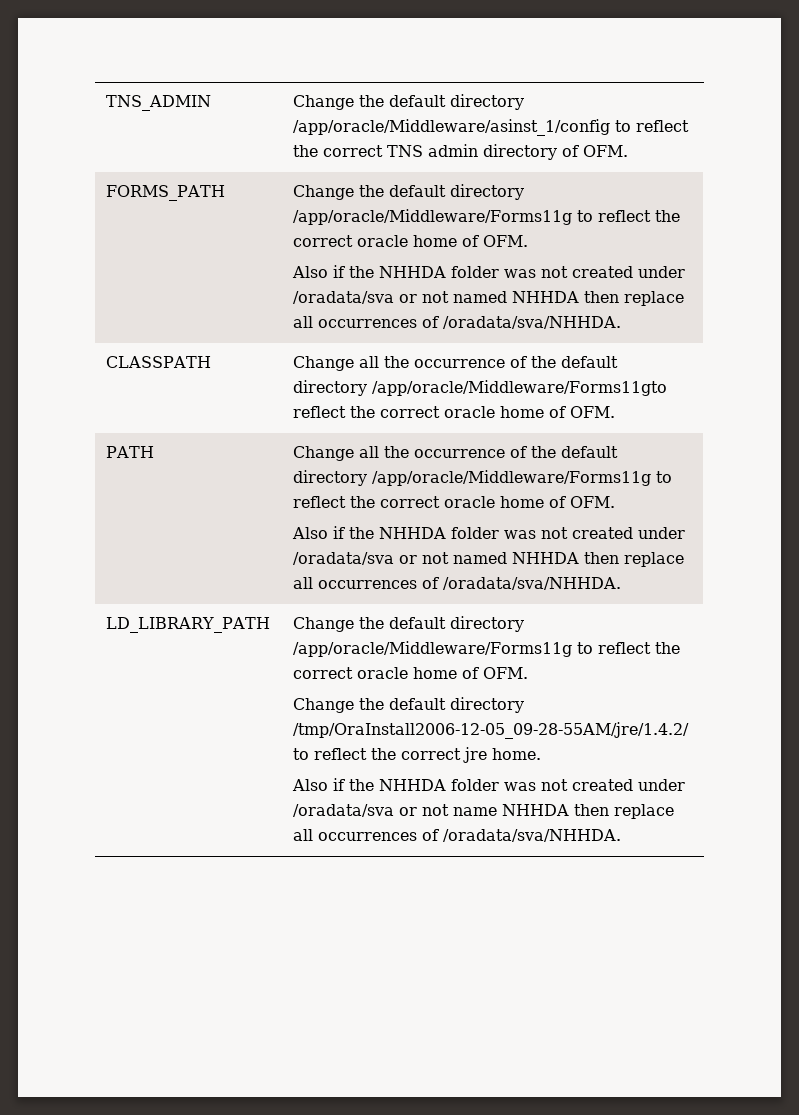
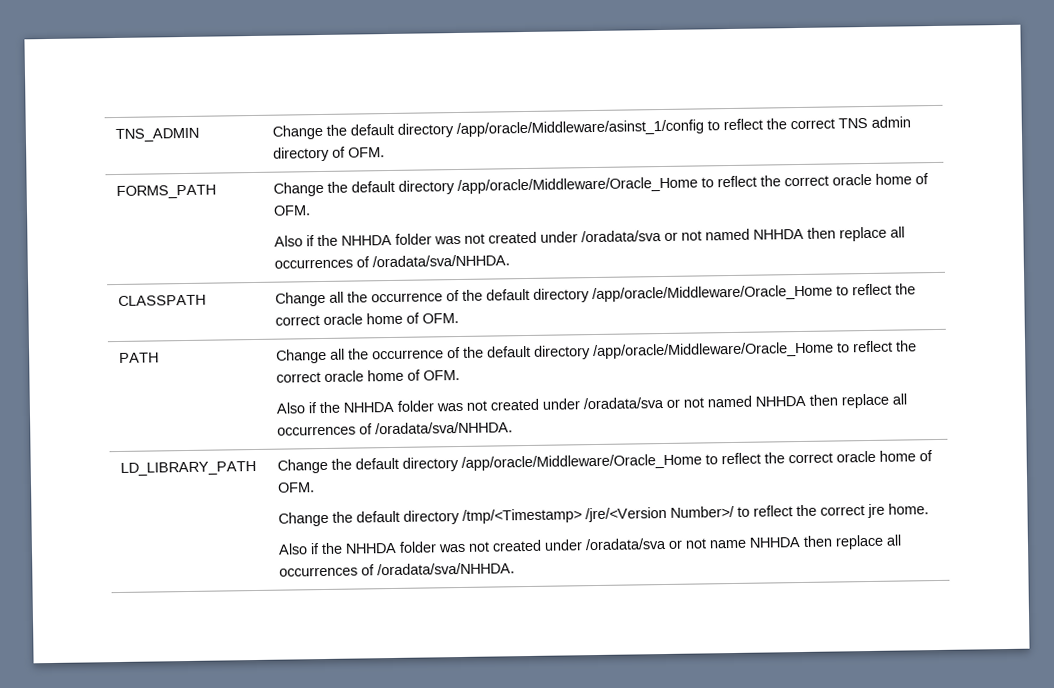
[293,209,573,225] /app/oracle/Middleware/Forms11g -> [456,176,698,195] /app/oracle/Middleware/Oracle_Home
[372,380,668,396] /app/oracle/Middleware/Forms11gto -> [591,284,849,303] /app/oracle/Middleware/Oracle_Home to
[372,470,652,486] /app/oracle/Middleware/Forms11g -> [592,341,834,360] /app/oracle/Middleware/Oracle_Home
[293,641,573,657] /app/oracle/Middleware/Forms11g -> [460,453,702,471] /app/oracle/Middleware/Oracle_Home
[293,722,690,739] /tmp/OraInstall2006-12-05_09-28-55AM/jre/1.4.2/ -> [461,505,735,524] /tmp/<Timestamp> /jre/<Version Number>/

